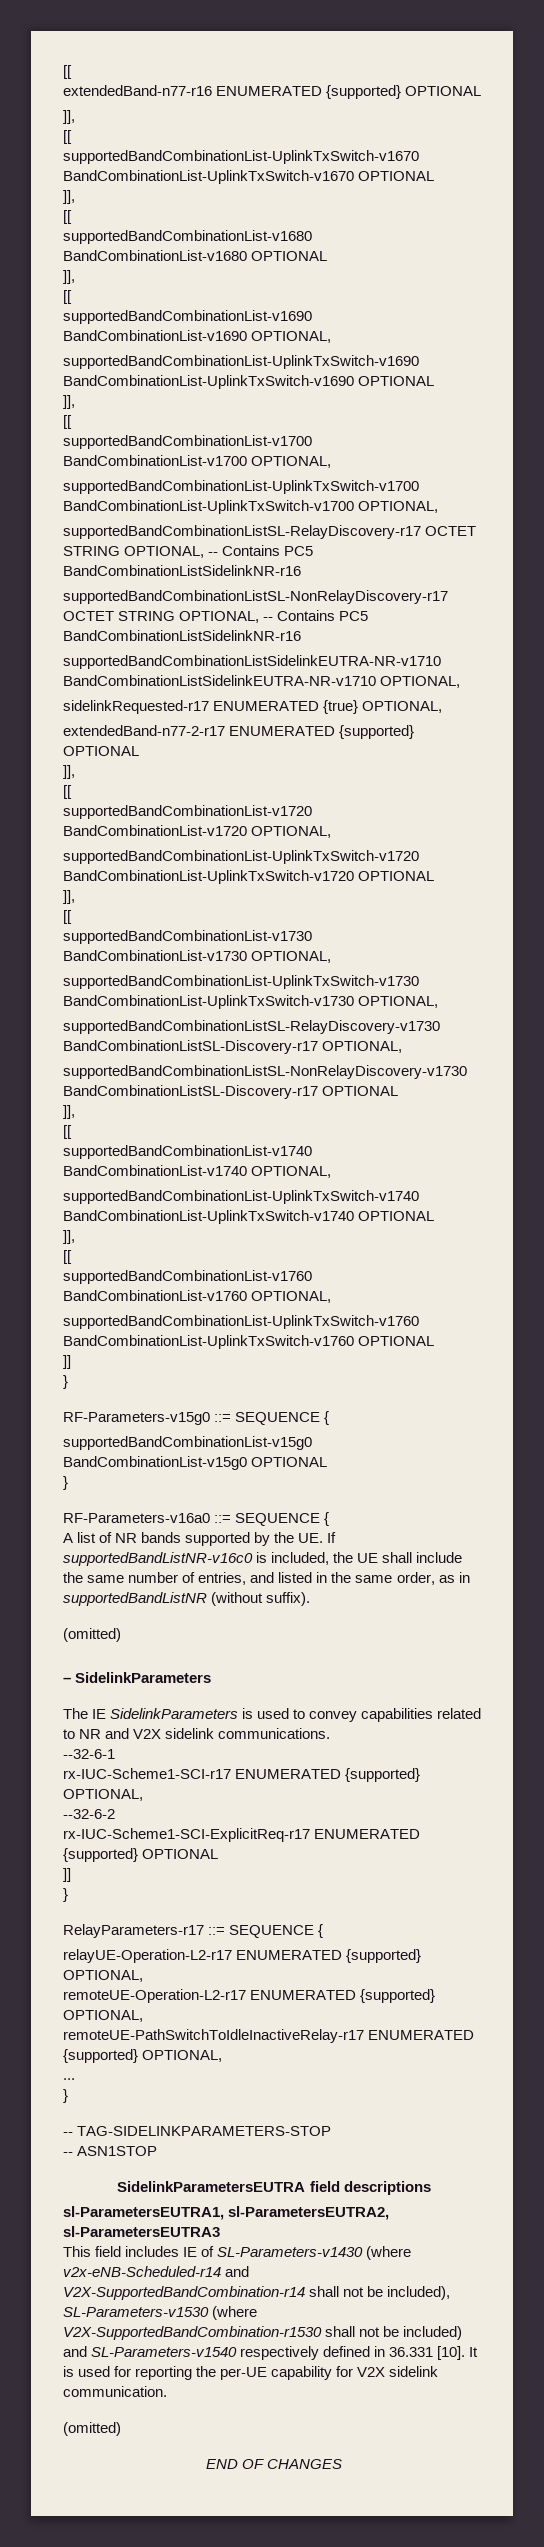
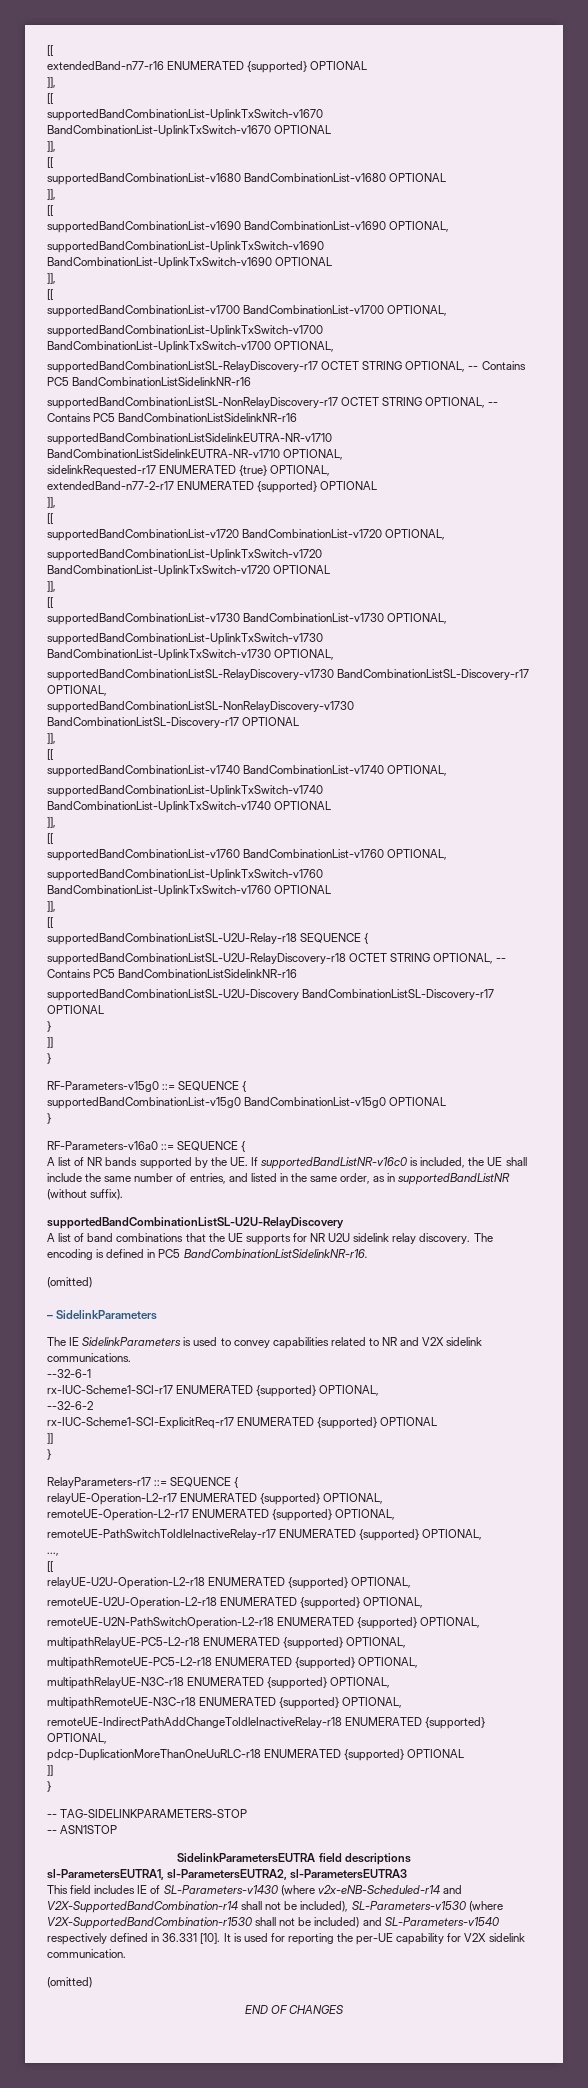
(435, 1341) none -> [47,901,56,912] [47,917,53,928] [47,933,369,945] [47,953,507,965] [47,969,298,978] [47,989,495,1001] [47,1005,104,1014] [47,1021,51,1032] // ]], // [[ // supportedBandCombinationListSL-U2U-Relay-r18 SEQUENCE { // supportedBandCombinationListSL-U2U-RelayDiscovery-r18 OCTET STRING OPTIONAL, -- Contains PC5 BandCombinationListSidelinkNR-r16 // supportedBandCombinationListSL-U2U-Discovery BandCombinationListSL-Discovery-r17 OPTIONAL // }
(311, 1599) none -> [47,1217,344,1229] [47,1233,493,1245] [47,1249,368,1260] // supportedBandCombinationListSL-U2U-RelayDiscovery // A list of band combinations that the UE supports for NR U2U sidelink relay discovery. The encoding is defined in PC5 BandCombinationListSidelinkNR-r16.
[63,2078,75,2080] ... -> [47,1552,59,1556] [47,1561,53,1572] [47,1577,412,1589] [47,1597,424,1609] [47,1617,481,1629] [47,1637,407,1649] [47,1657,419,1669] [47,1677,391,1689] [47,1697,403,1709] [47,1717,486,1729] [47,1733,107,1744] [47,1749,465,1761] [47,1765,53,1776] ..., // [[ // relayUE-U2U-Operation-L2-r18 ENUMERATED {supported} OPTIONAL, // remoteUE-U2U-Operation-L2-r18 ENUMERATED {supported} OPTIONAL, // remoteUE-U2N-PathSwitchOperation-L2-r18 ENUMERATED {supported} OPTIONAL, // multipathRelayUE-PC5-L2-r18 ENUMERATED {supported} OPTIONAL, // multipathRemoteUE-PC5-L2-r18 ENUMERATED {supported} OPTIONAL, // multipathRelayUE-N3C-r18 ENUMERATED {supported} OPTIONAL, // multipathRemoteUE-N3C-r18 ENUMERATED {supported} OPTIONAL, // remoteUE-IndirectPathAddChangeToIdleInactiveRelay-r18 ENUMERATED {supported} OPTIONAL, // pdcp-DuplicationMoreThanOneUuRLC-r18 ENUMERATED {supported} OPTIONAL // ]]

